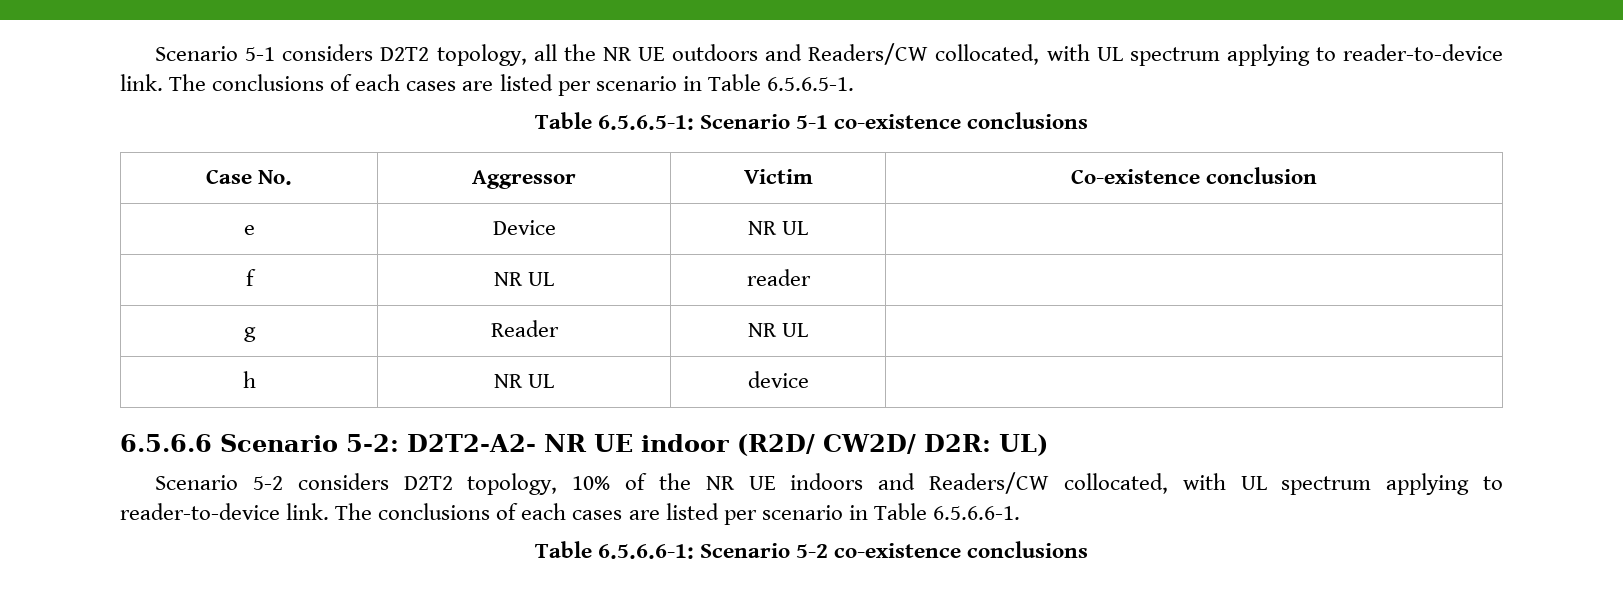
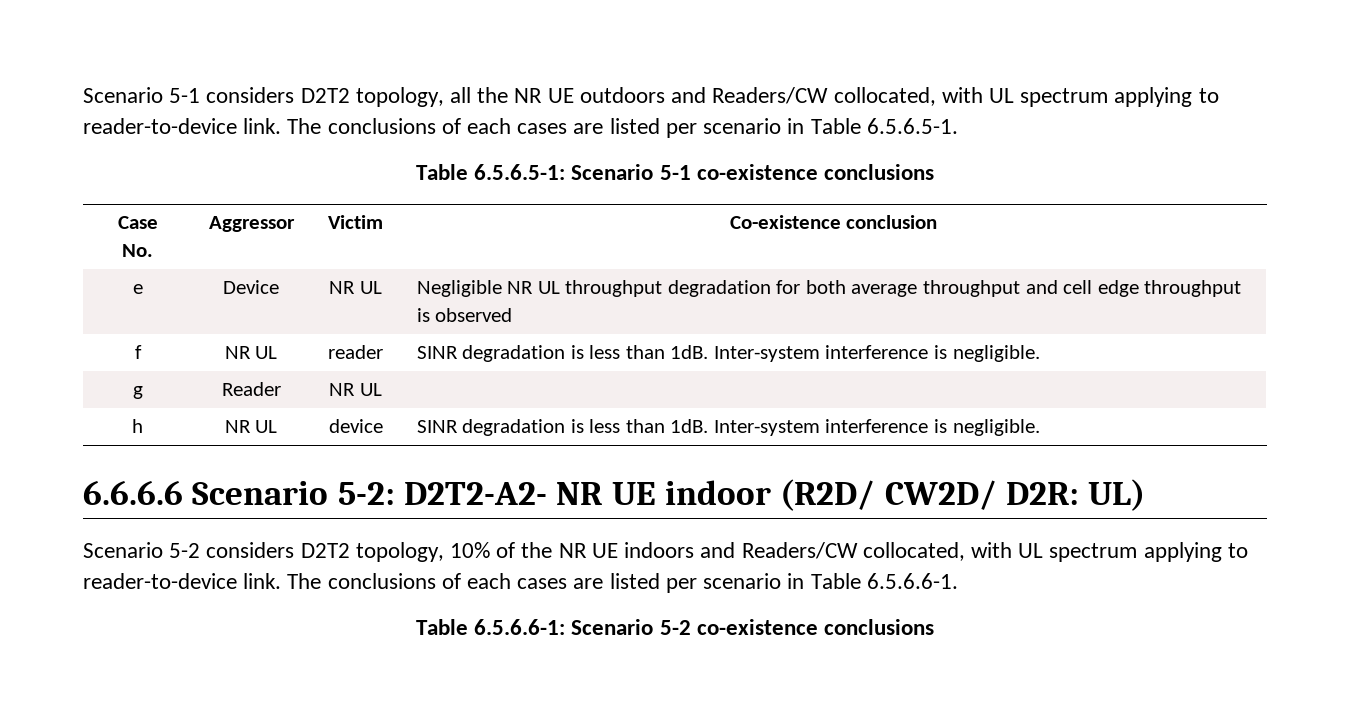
[245,269,256,286] [493,272,555,286] [746,269,811,286] // f | NR UL | reader | -> [416,280,1242,297] [416,308,513,322] [134,345,142,359] [224,346,278,359] [328,345,383,359] [416,345,1040,362] Negligible NR UL throughput degradation for both average throughput and cell edge throughput is observed // f | NR UL | reader | SINR degradation is less than 1dB. Inter-system interference is negligible.
[120,434,212,452] // 6.5.6.6 -> [416,419,1040,436] [83,480,183,505] SINR degradation is less than 1dB. Inter-system interference is negligible. // 6.6.6.6

